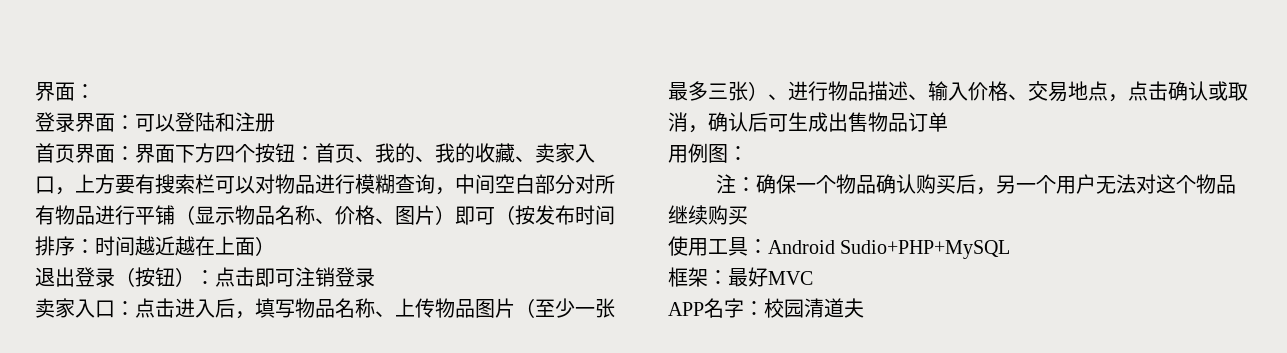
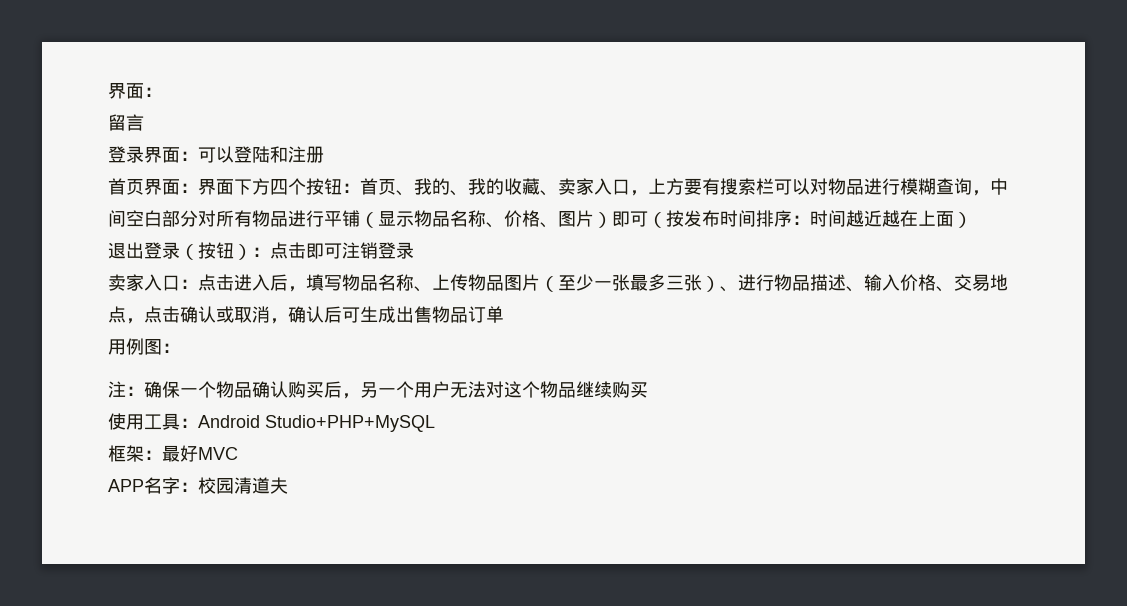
[35,82,95,101] 界面： -> [108,83,162,99] [108,114,144,131] 界面： // 留言
[840,240,1011,259] Sudio+PHP+MySQL -> [265,415,435,432] Studio+PHP+MySQL

